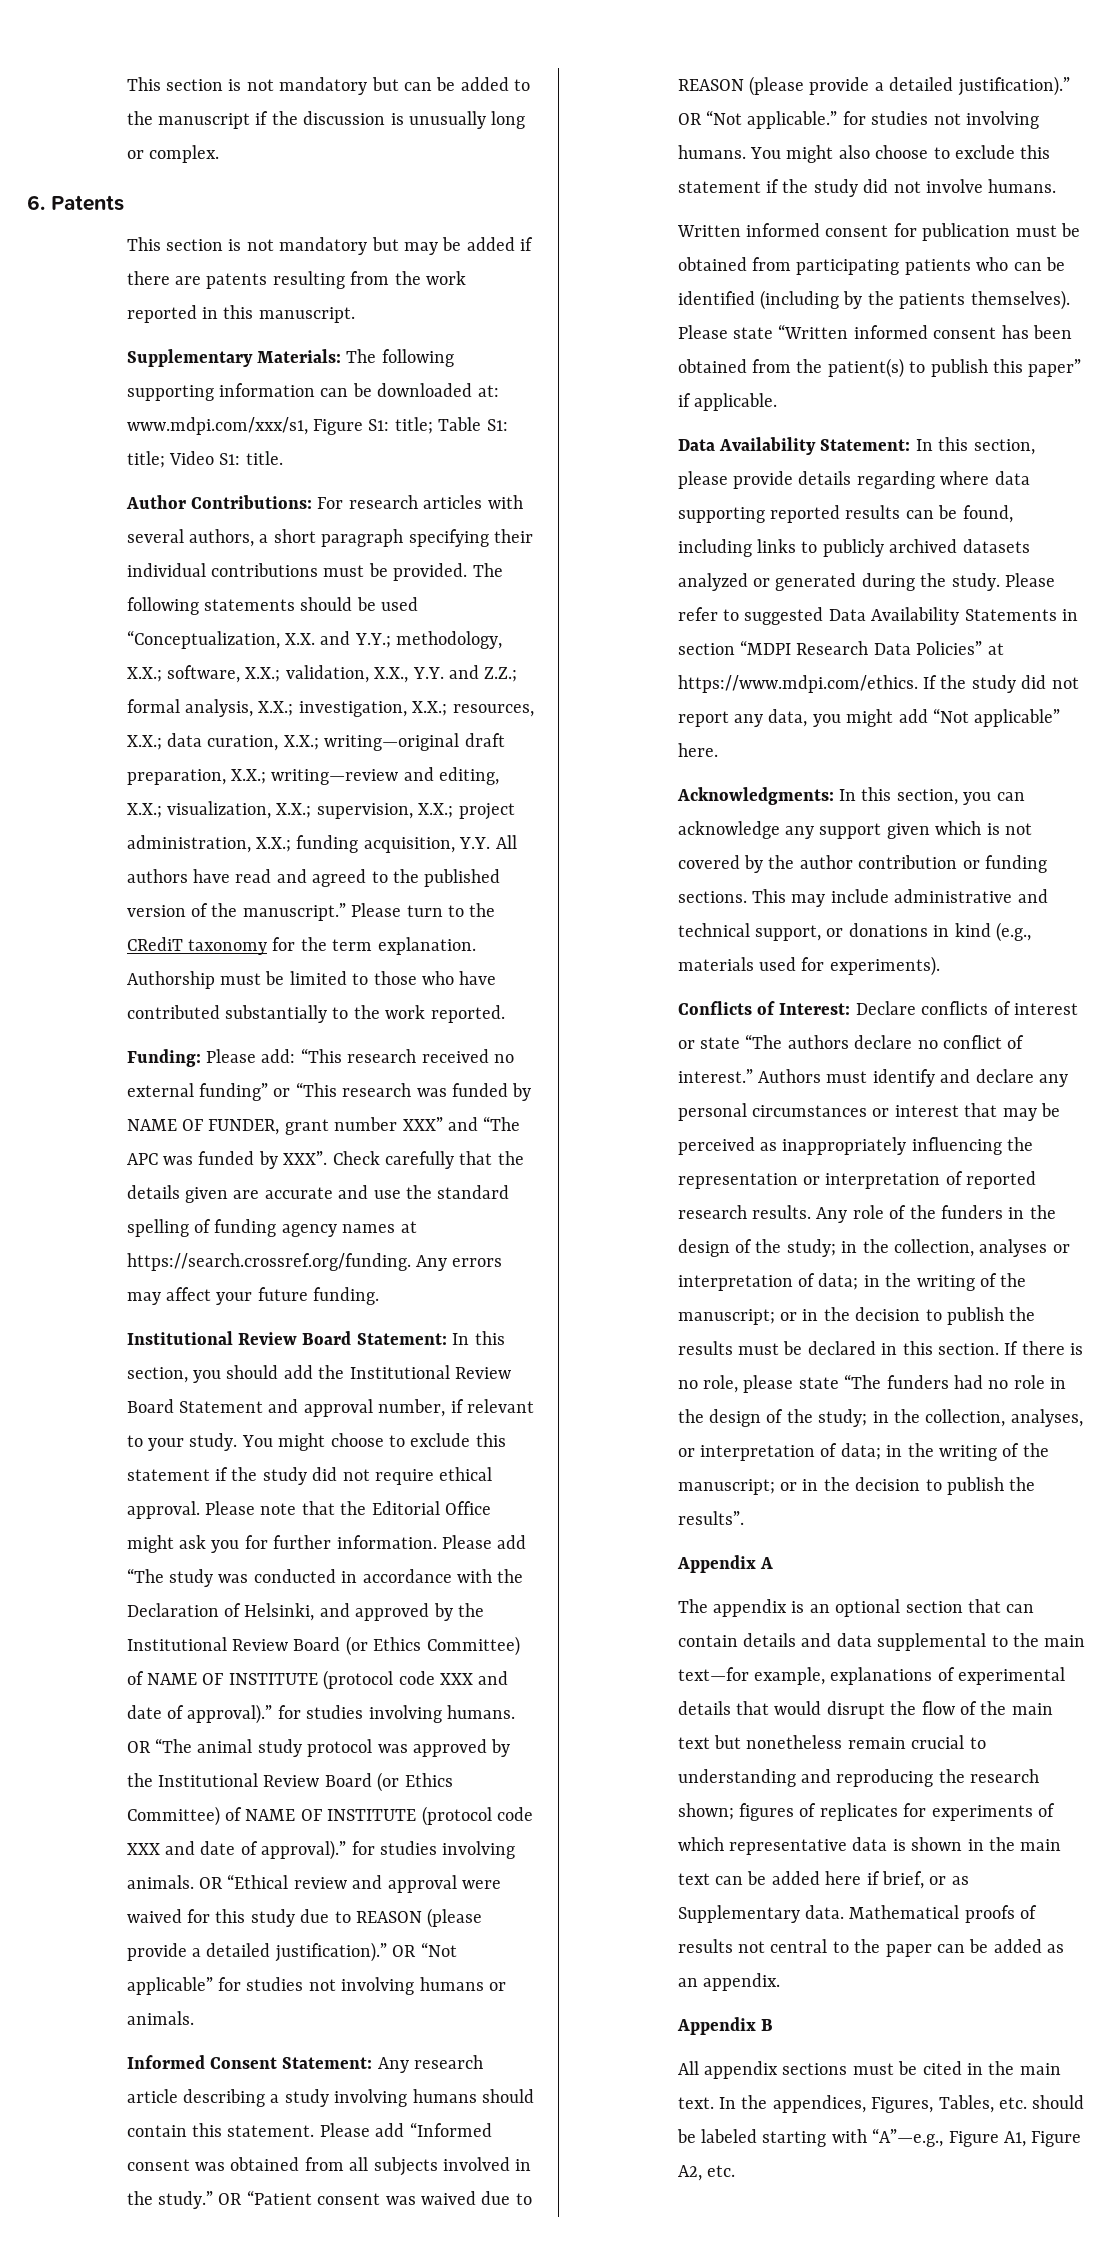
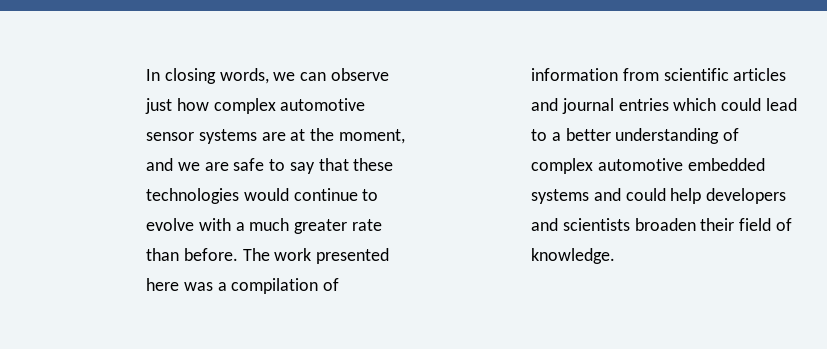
[126,77,531,95] [126,111,526,129] [126,145,219,163] [27,195,124,211] [126,237,534,255] [126,271,466,289] [126,305,355,323] [126,349,454,367] [126,383,499,401] [126,417,508,435] [126,451,283,468] [125,495,523,509] [126,529,533,547] [126,563,503,581] [126,597,419,615] [126,630,503,649] [126,665,518,683] [126,699,534,717] [126,733,505,751] [126,767,500,785] [126,801,515,820] [126,835,517,853] [126,869,501,887] [126,903,496,921] [126,937,476,955] [126,971,497,989] [126,1005,505,1023] [126,1048,514,1067] [126,1082,532,1101] [126,1116,521,1135] [126,1151,524,1169] [126,1185,510,1203] [126,1219,417,1237] [126,1253,503,1271] [126,1287,380,1305] [126,1331,505,1345] [126,1365,511,1383] [126,1399,534,1417] [126,1433,506,1451] [126,1467,493,1485] [126,1501,491,1519] [126,1535,527,1553] [126,1568,524,1587] [126,1603,484,1621] [126,1636,520,1656] [126,1670,509,1690] [126,1704,515,1724] [126,1738,511,1757] [126,1772,453,1792] [126,1806,533,1826] [126,1840,516,1860] [126,1874,501,1893] [126,1908,483,1928] [126,1942,457,1962] [126,1977,506,1995] [126,2011,194,2025] [126,2055,484,2073] [126,2089,534,2107] [126,2122,492,2137] [126,2157,532,2176] [126,2190,532,2209] [677,76,1070,96] [677,110,1039,129] [677,145,1051,163] [677,179,1057,197] [676,223,1080,241] [677,257,1065,275] [677,290,1070,310] [677,324,1072,339] [677,358,1082,378] [677,393,777,411] [677,437,1035,455] [677,471,1030,489] [677,505,1013,523] [677,539,1030,557] [677,573,1055,591] [677,607,1078,625] [677,640,1004,655] [677,675,1079,693] [677,708,1061,727] [677,743,718,757] [676,787,1025,805] [677,821,1032,839] [677,855,1047,873] [677,889,1048,907] [677,922,1031,942] [677,956,940,976] [677,1001,1078,1015] [677,1034,1025,1049] [677,1069,1068,1087] [677,1103,1060,1121] [677,1137,1034,1155] [677,1171,1037,1189] [677,1205,1056,1223] [677,1239,1070,1257] [677,1273,1027,1291] [677,1307,1036,1325] [677,1341,1084,1355] [677,1374,1067,1393] [677,1409,1083,1427] [677,1443,1049,1461] [677,1477,1036,1495] [677,1511,744,1525] [676,1555,773,1573] [677,1599,1035,1617] [677,1633,1086,1651] [677,1667,1066,1685] [677,1701,1053,1719] [677,1735,986,1749] [677,1769,1040,1787] [677,1803,1055,1821] [677,1837,1062,1855] [677,1871,969,1889] [677,1905,1038,1923] [677,1939,1065,1957] [677,1973,780,1991] [676,2017,773,2035] [677,2061,1061,2079] [677,2095,1085,2113] [676,2128,1082,2147] [677,2165,735,2181] This section is not mandatory but can be added to the manuscript if the discussion is unusually long or complex. // 6. Patents // This section is not mandatory but may be added if there are patents resulting from the work reported in this manuscript. // Supplementary Materials: The following supporting information can be downloaded at: www.mdpi.com/xxx/s1, Figure S1: title; Table S1: title; Video S1: title. // Author Contributions: For research articles with several authors, a short paragraph specifying their individual contributions must be provided. The following statements should be used “Conceptualization, X.X. and Y.Y.; methodology, X.X.; software, X.X.; validation, X.X., Y.Y. and Z.Z.; formal analysis, X.X.; investigation, X.X.; resources, X.X.; data curation, X.X.; writing—original draft preparation, X.X.; writing—review and editing, X.X.; visualization, X.X.; supervision, X.X.; project administration, X.X.; funding acquisition, Y.Y. All authors have read and agreed to the published version of the manuscript.” Please turn to the CRediT taxonomy for the term explanation. Authorship must be limited to those who have contributed substantially to the work reported. // Funding: Please add: “This research received no external funding” or “This research was funded by NAME OF FUNDER, grant number XXX” and “The APC was funded by XXX”. Check carefully that the details given are accurate and use the standard spelling of funding agency names at https://search.crossref.org/funding. Any errors may affect your future funding. // Institutional Review Board Statement: In this section, you should add the Institutional Review Board Statement and approval number, if relevant to your study. You might choose to exclude this statement if the study did not require ethical approval. Please note that the Editorial Office might ask you for further information. Please add “The study was conducted in accordance with the Declaration of Helsinki, and approved by the Institutional Review Board (or Ethics Committee) of NAME OF INSTITUTE (protocol code XXX and date of approval).” for studies involving humans. OR “The animal study protocol was approved by the Institutional Review Board (or Ethics Committee) of NAME OF INSTITUTE (protocol code XXX and date of approval).” for studies involving animals. OR “Ethical review and approval were waived for this study due to REASON (please provide a detailed justification).” OR “Not applicable” for studies not involving humans or animals. // Informed Consent Statement: Any research article describing a study involving humans should contain this statement. Please add “Informed consent was obtained from all subjects involved in the study.” OR “Patient consent was waived due to REASON (please provide a detailed justification).” OR “Not applicable.” for studies not involving humans. You might also choose to exclude this statement if the study did not involve humans. // Written informed consent for publication must be obtained from participating patients who can be identified (including by the patients themselves). Please state “Written informed consent has been obtained from the patient(s) to publish this paper” if applicable. // Data Availability Statement: In this section, please provide details regarding where data supporting reported results can be found, including links to publicly archived datasets analyzed or generated during the study. Please refer to suggested Data Availability Statements in section “MDPI Research Data Policies” at https://www.mdpi.com/ethics. If the study did not report any data, you might add “Not applicable” here. // Acknowledgments: In this section, you can acknowledge any support given which is not covered by the author contribution or funding sections. This may include administrative and technical support, or donations in kind (e.g., materials used for experiments). // Conflicts of Interest: Declare conflicts of interest or state “The authors declare no conflict of interest.” Authors must identify and declare any personal circumstances or interest that may be perceived as inappropriately influencing the representation or interpretation of reported research results. Any role of the funders in the design of the study; in the collection, analyses or interpretation of data; in the writing of the manuscript; or in the decision to publish the results must be declared in this section. If there is no role, please state “The funders had no role in the design of the study; in the collection, analyses, or interpretation of data; in the writing of the manuscript; or in the decision to publish the results”. // Appendix A // The appendix is an optional section that can contain details and data supplemental to the main text—for example, explanations of experimental details that would disrupt the flow of the main text but nonetheless remain crucial to understanding and reproducing the research shown; figures of replicates for experiments of which representative data is shown in the main text can be added here if brief, or as Supplementary data. Mathematical proofs of results not central to the paper can be added as an appendix. // Appendix B // All appendix sections must be cited in the main text. In the appendices, Figures, Tables, etc. should be labeled starting with “A”—e.g., Figure A1, Figure A2, etc. -> [146,68,389,84] [145,98,366,114] [146,128,405,144] [146,158,394,174] [146,188,379,204] [146,218,382,234] [146,248,390,264] [146,278,340,294] [531,68,787,81] [531,98,797,114] [531,128,740,144] [531,158,765,174] [531,188,787,204] [531,218,792,231] [531,248,616,264] In closing words, we can observe just how complex automotive sensor systems are at the moment, and we are safe to say that these technologies would continue to evolve with a much greater rate than before. The work presented here was a compilation of information from scientific articles and journal entries which could lead to a better understanding of complex automotive embedded systems and could help developers and scientists broaden their field of knowledge.

